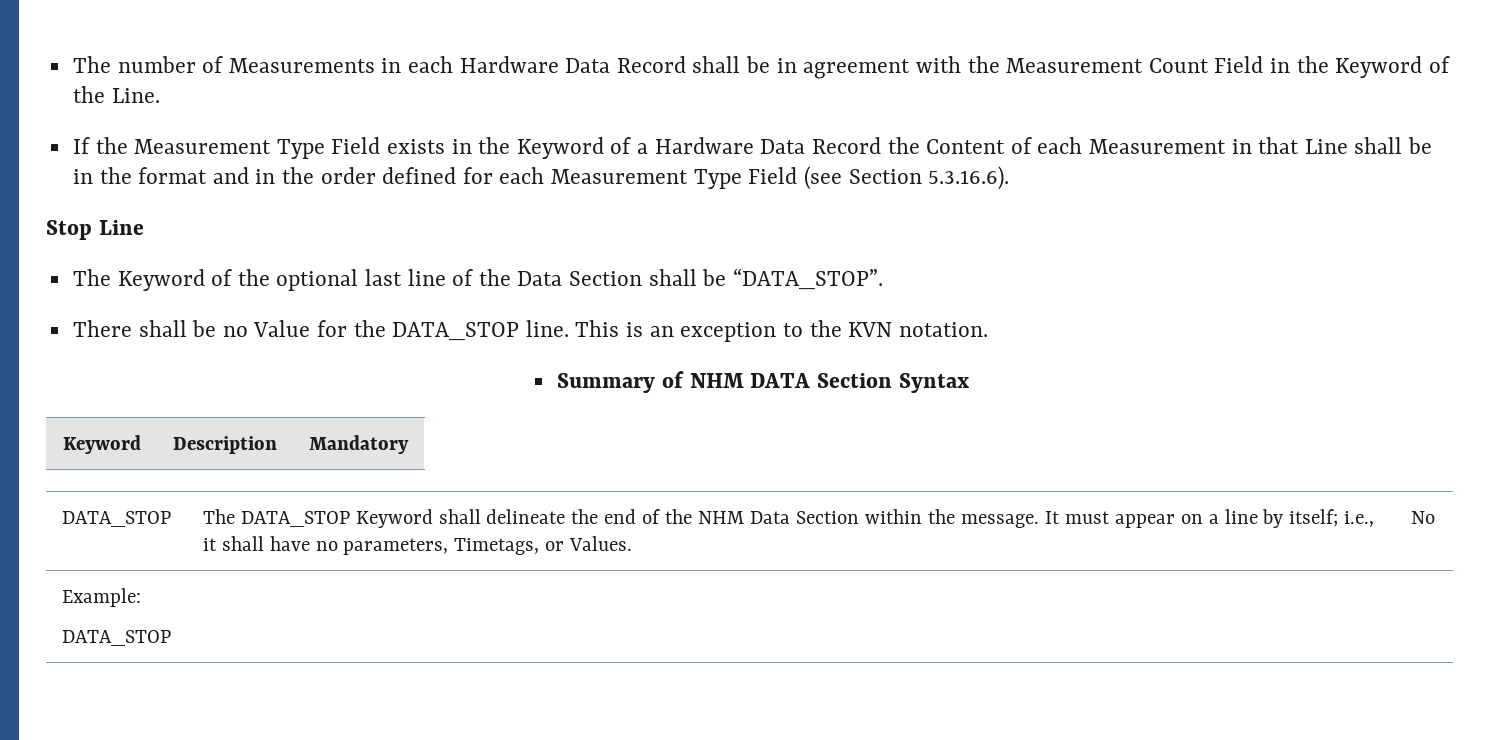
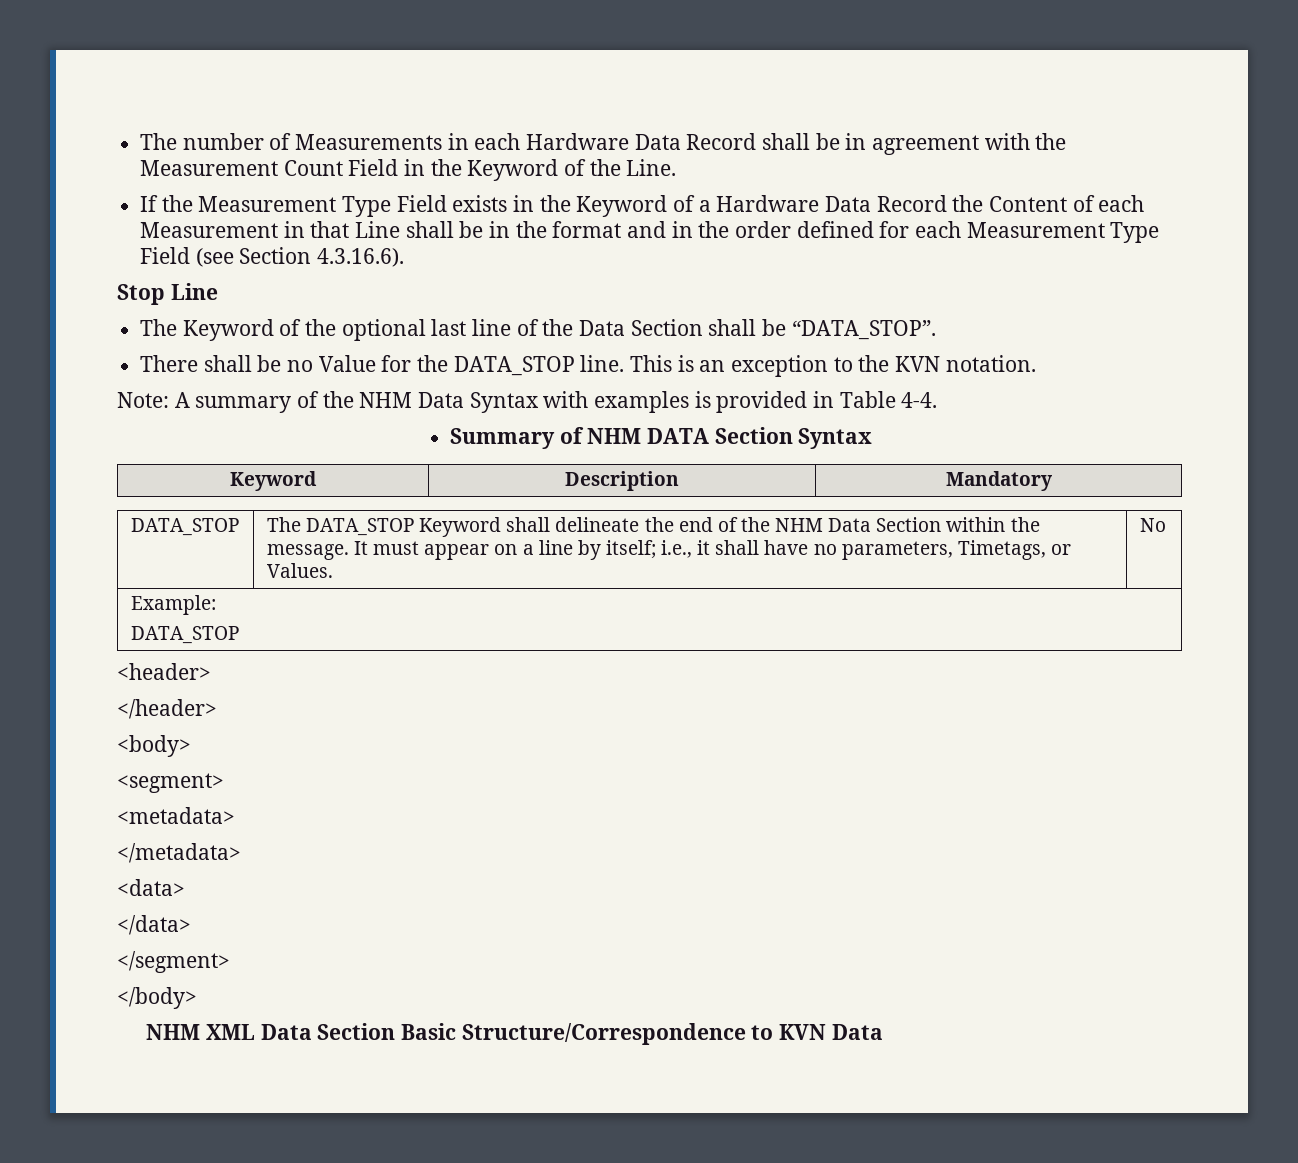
[928,166,1010,190] 5.3.16.6). -> [317,248,405,267] 4.3.16.6).
(988, 329) none -> [117,391,938,413] // Note: A summary of the NHM Data Syntax with examples is provided in Table 4-4.
(171, 638) none -> [117,663,211,680] [117,699,217,719] [117,735,191,757] [117,773,224,793] [117,807,235,824] [117,843,241,863] [117,879,185,896] [117,915,191,935] [117,951,230,973] [117,987,197,1009] [146,1023,883,1045] // <header> // </header> // <body> // <segment> // <metadata> // </metadata> // <data> // </data> // </segment> // </body> // NHM XML Data Section Basic Structure/Correspondence to KVN Data

